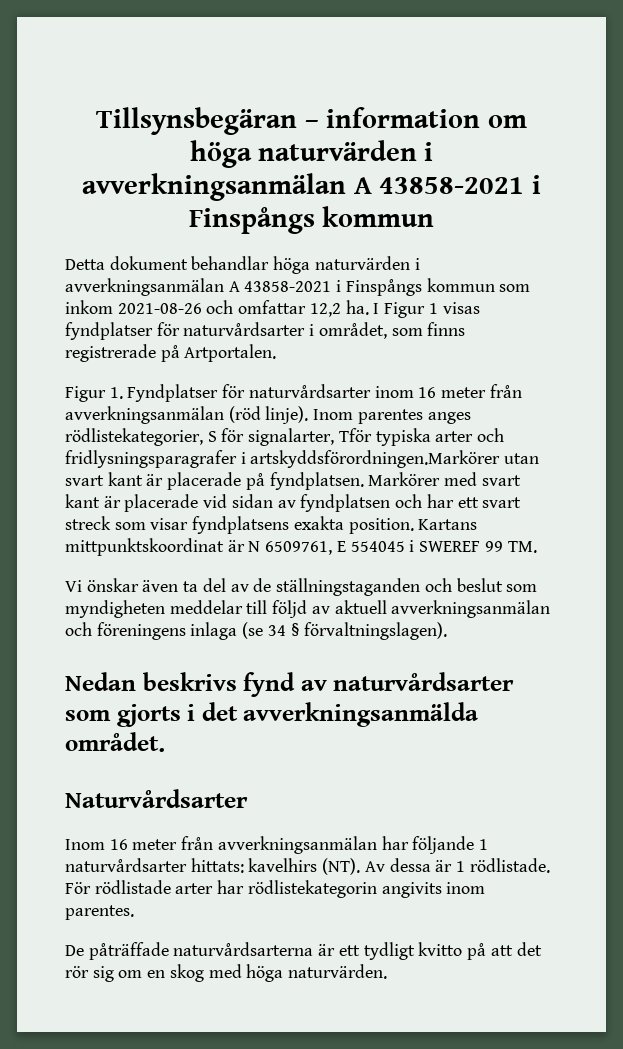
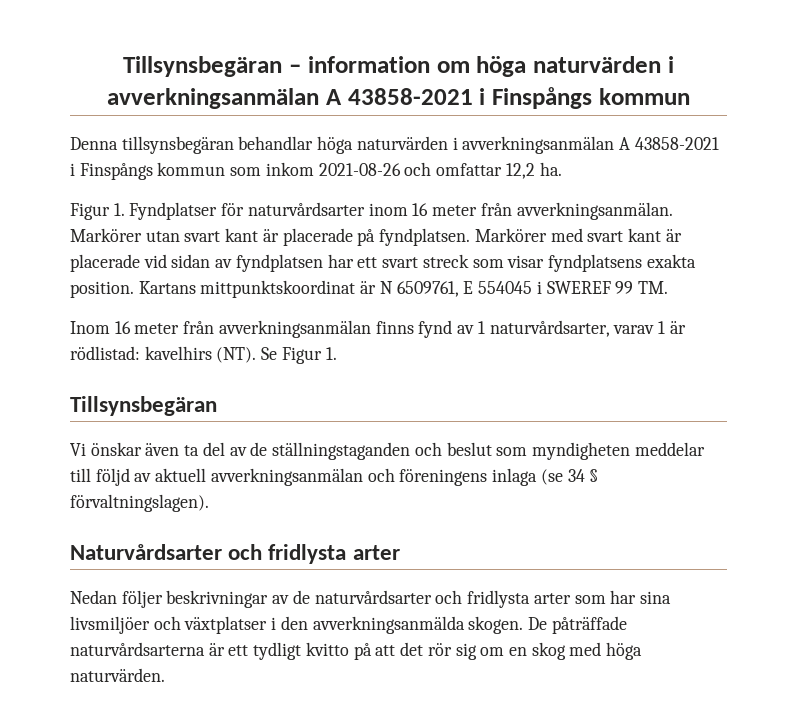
[65,256,188,270] Detta dokument -> [70,136,234,154] Denna tillsynsbegäran
[373,302,480,318] [65,322,466,340] [65,344,277,362] I Figur 1 visas fyndplatser för naturvårdsarter i området, som finns registrerade på Artportalen. -> (562, 169) none
[65,406,471,424] [65,428,505,446] [65,450,501,468] avverkningsanmälan (röd linje). Inom parentes anges rödlistekategorier, S för signalarter, Tför typiska arter och fridlysningsparagrafer i artskyddsförordningen.Markörer -> [516,202,673,220] [70,228,142,242] avverkningsanmälan. Markörer
[395,494,423,508] och -> (323, 263) none
(537, 547) none -> [70,320,686,338] [70,346,337,364] [70,396,217,416] // Inom 16 meter från avverkningsanmälan finns fynd av 1 naturvårdsarter, varav 1 är rödlistad: kavelhirs (NT). Se Figur 1. // Tillsynsbegäran
[65,672,515,697] [65,702,479,727] [65,732,165,752] [65,789,248,808] [65,836,489,854] [65,858,550,875] [65,880,486,898] [65,905,134,920] Nedan beskrivs fynd av naturvårdsarter som gjorts i det avverkningsanmälda området. // Naturvårdsarter // Inom 16 meter från avverkningsanmälan har följande 1 naturvårdsarter hittats: kavelhirs (NT). Av dessa är 1 rödlistade. För rödlistade arter har rödlistekategorin angivits inom parentes. // -> [70,544,400,564] [70,590,671,608] [70,616,524,634] Naturvårdsarter och fridlysta arter // Nedan följer beskrivningar av de naturvårdsarter och fridlysta arter som har sina livsmiljöer och växtplatser i den avverkningsanmälda skogen.

